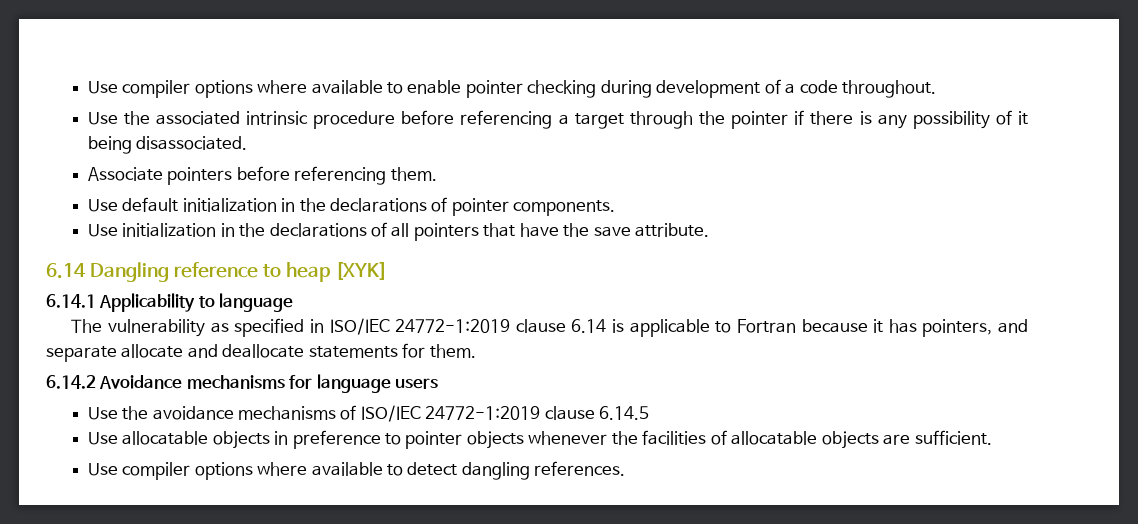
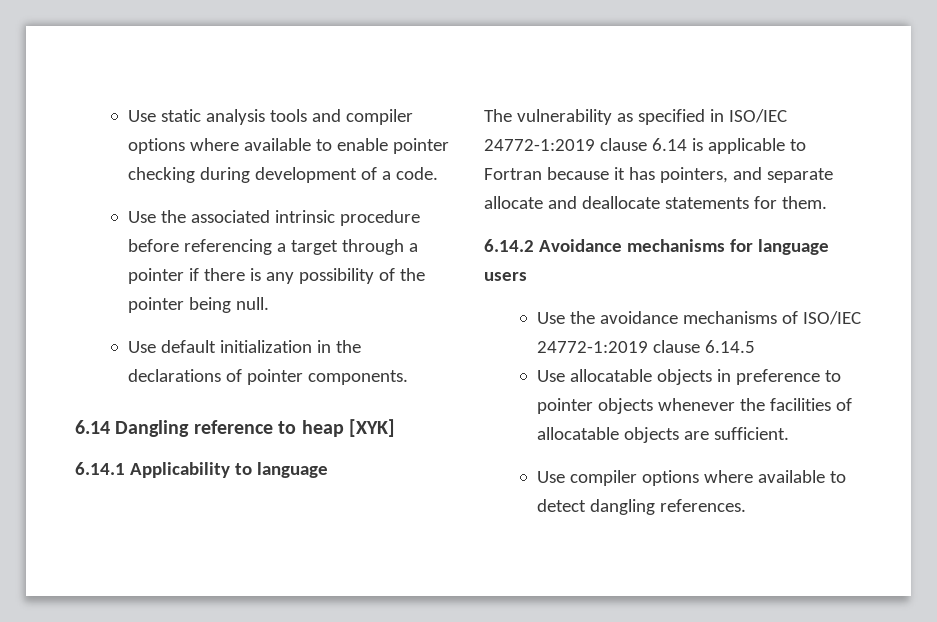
[87,81,118,94] Use -> [127,109,341,125] Use static analysis tools and
[799,80,937,98] code throughout. -> [395,167,438,180] code.
[698,111,725,125] the -> [408,243,418,252] a
[1018,111,1028,125] [87,136,248,154] [87,166,437,185] it being disassociated. // Associate pointers before referencing them. -> [399,268,425,281] [127,297,269,313] the pointer being null.
[87,222,710,241] // Use initialization in the declarations of all pointers that have the save attribute. -> (408, 377) none

